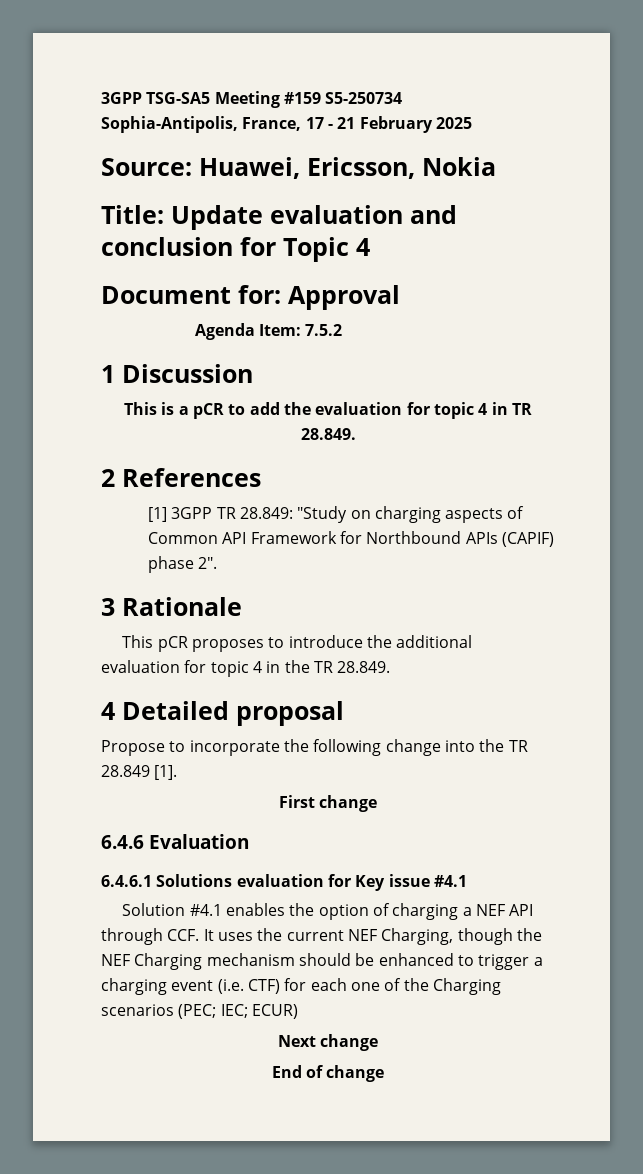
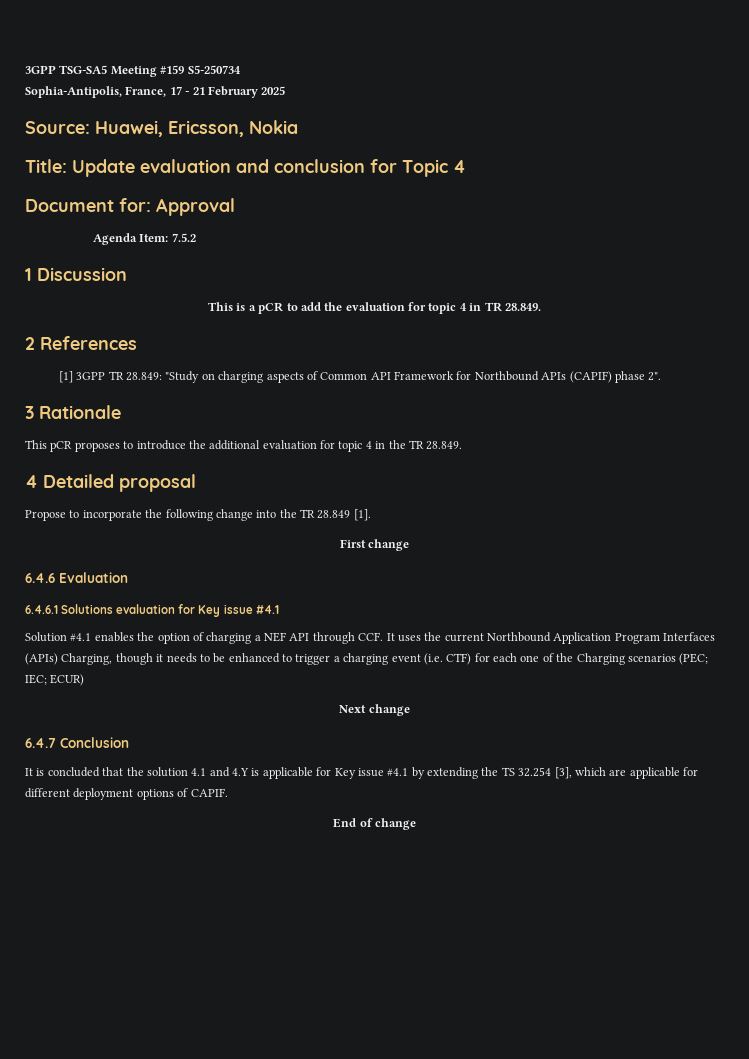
[347,928,542,945] [101,953,351,970] NEF Charging, though the NEF Charging mechanism should -> [487,632,716,644] [25,653,210,665] Northbound Application Program Interfaces (APIs) Charging, though it needs to
(379, 1042) none -> [25,737,129,748] [25,767,698,779] [25,788,228,800] // 6.4.7 Conclusion // It is concluded that the solution 4.1 and 4.Y is applicable for Key issue #4.1 by extending the TS 32.254 [3], which are applicable for different deployment options of CAPIF.

